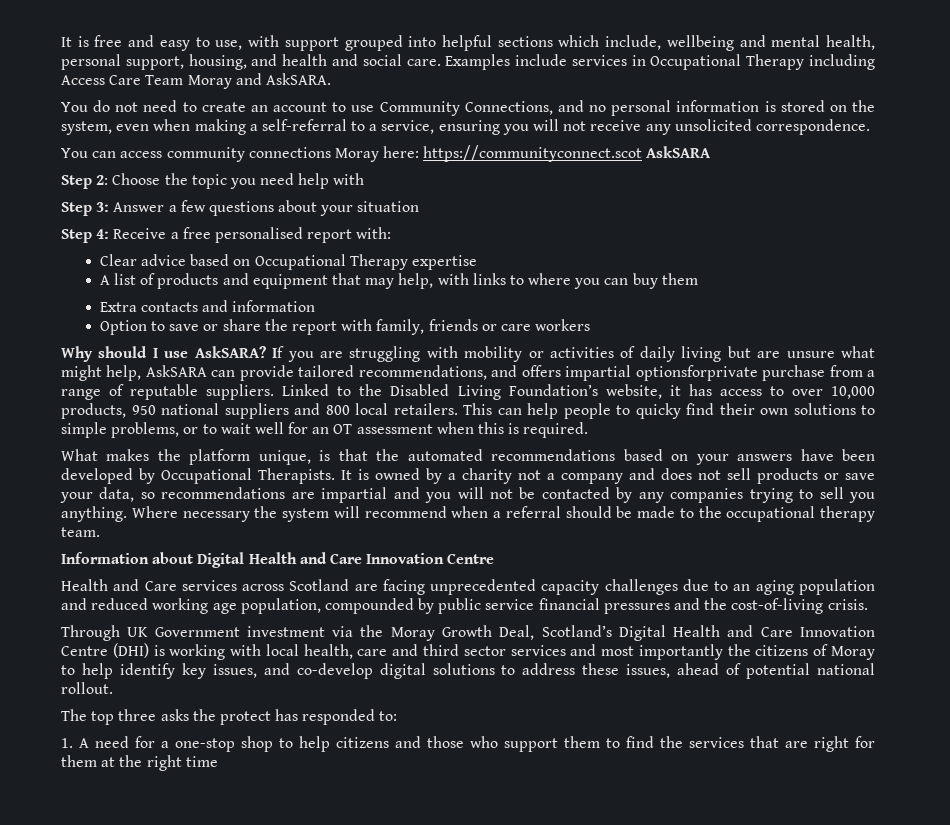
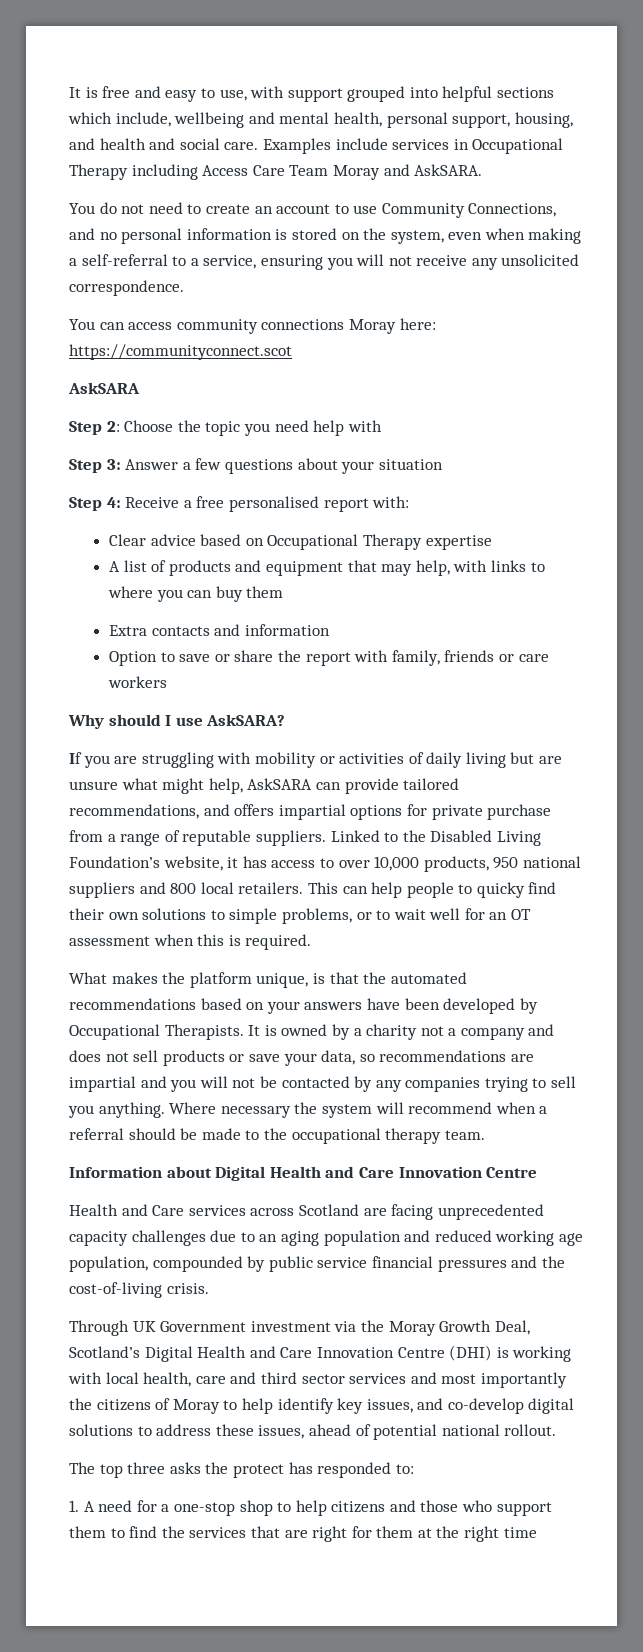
(643, 153) none -> (292, 352) //
(266, 352) none -> (286, 720) //
[635,365,758,381] optionsforprivate -> [350,804,483,820] options for private

